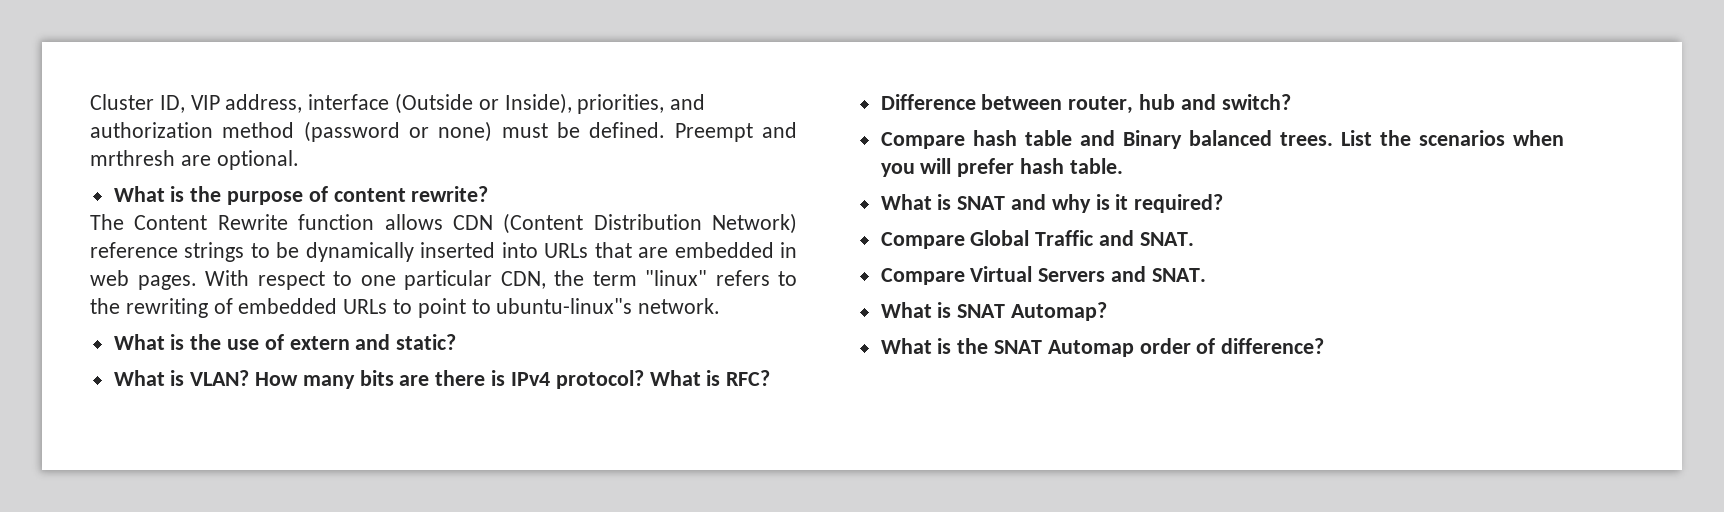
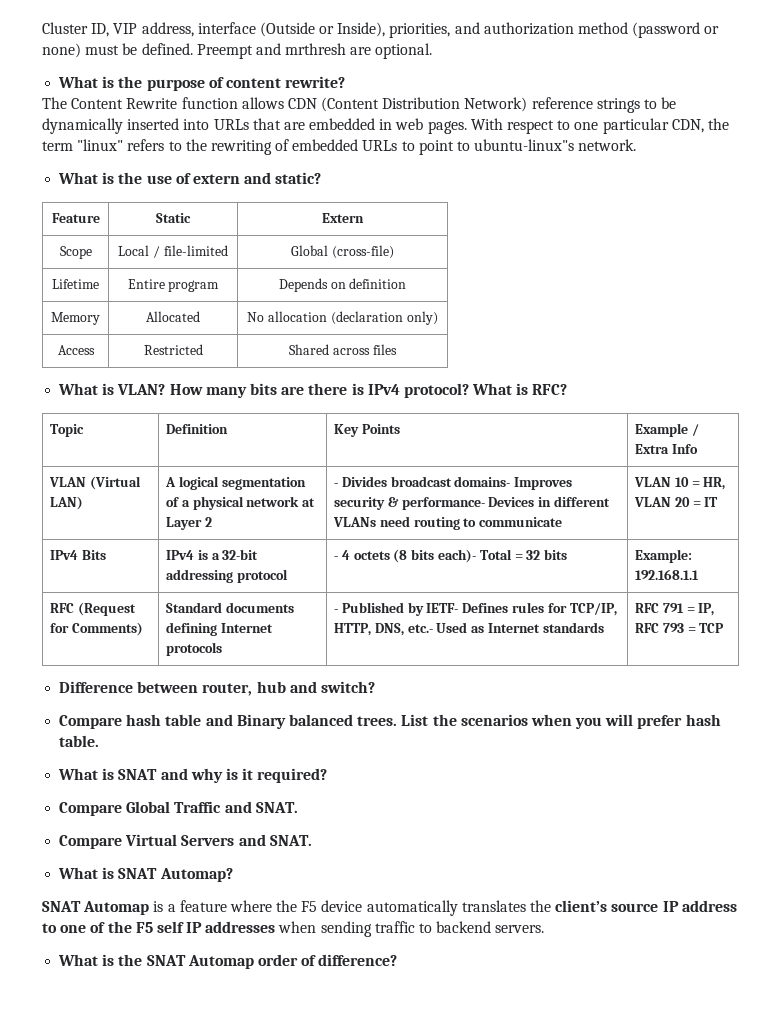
(457, 342) none -> [51,213,100,223] [156,213,191,223] [322,213,364,223] [59,246,92,259] [118,245,228,258] [291,245,394,259] [52,279,99,289] [127,279,220,292] [278,278,407,292] [51,312,100,325] [146,311,200,322] [247,311,438,325] [57,345,95,355] [143,344,203,355] [289,344,397,355] // Feature | Static | Extern // Scope | Local / file-limited | Global (cross-file) // Lifetime | Entire program | Depends on definition // Memory | Allocated | No allocation (declaration only) // Access | Restricted | Shared across files
(771, 378) none -> [50,424,85,437] [166,424,229,434] [334,424,400,437] [635,423,699,437] [635,444,698,454] [49,476,141,490] [50,496,84,510] [165,476,306,490] [166,496,316,510] [166,517,212,530] [334,476,573,490] [334,496,610,510] [333,516,563,530] [634,477,726,490] [634,497,719,507] [50,550,106,560] [166,549,259,560] [166,569,288,583] [334,549,568,563] [635,549,693,563] [635,569,700,580] [50,602,136,616] [50,622,143,636] [166,602,294,613] [166,622,273,636] [166,642,223,656] [334,602,617,616] [334,622,604,636] [635,603,715,616] [635,623,725,633] // Topic | Definition | Key Points | Example / Extra Info // VLAN (Virtual LAN) | A logical segmentation of a physical network at Layer 2 | - Divides broadcast domains- Improves security & performance- Devices in different VLANs need routing to communicate | VLAN 10 = HR, VLAN 20 = IT // IPv4 Bits | IPv4 is a 32-bit addressing protocol | - 4 octets (8 bits each)- Total = 32 bits | Example: 192.168.1.1 // RFC (Request for Comments) | Standard documents defining Internet protocols | - Published by IETF- Defines rules for TCP/IP, HTTP, DNS, etc.- Used as Internet standards | RFC 791 = IP, RFC 793 = TCP
(1108, 311) none -> [42,900,737,916] [42,921,545,937] // SNAT Automap is a feature where the F5 device automatically translates the client’s source IP address to one of the F5 self IP addresses when sending traffic to backend servers.

